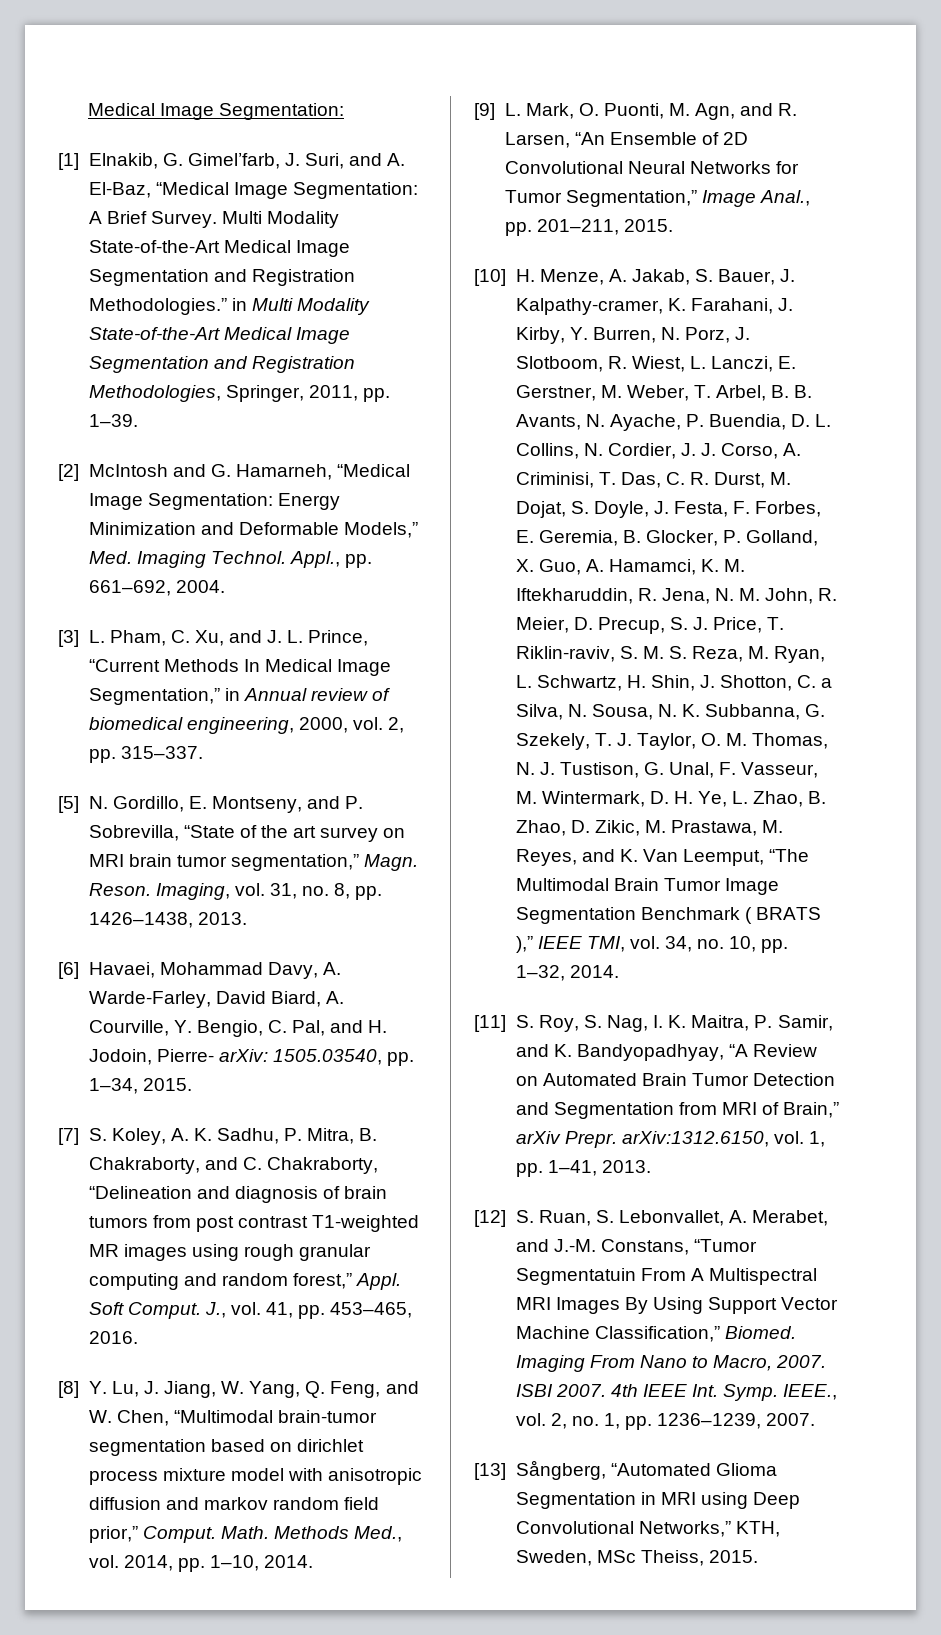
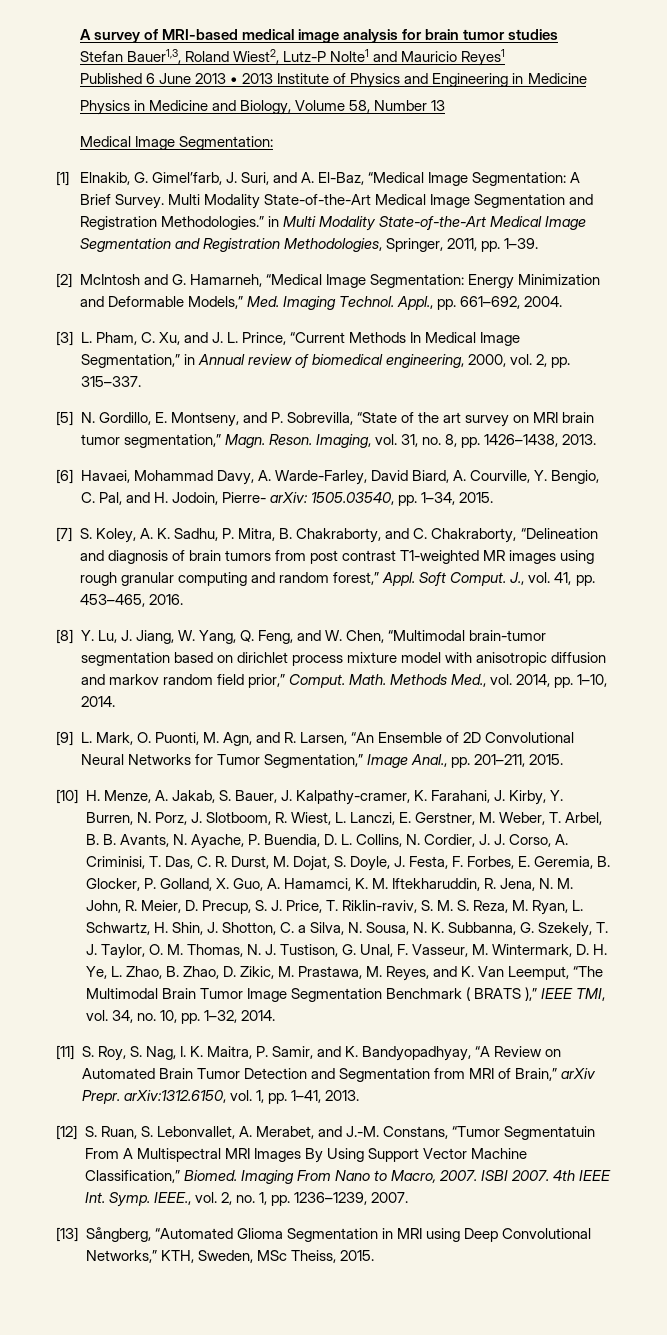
(88, 109) none -> [79,29,559,43] [79,49,506,66] [79,73,587,88] [79,100,446,115] A survey of MRI-based medical image analysis for brain tumor studies // Stefan Bauer1,3, Roland Wiest2, Lutz-P Nolte1 and Mauricio Reyes1 // Published 6 June 2013 • 2013 Institute of Physics and Engineering in Medicine // Physics in Medicine and Biology, Volume 58, Number 13 //

